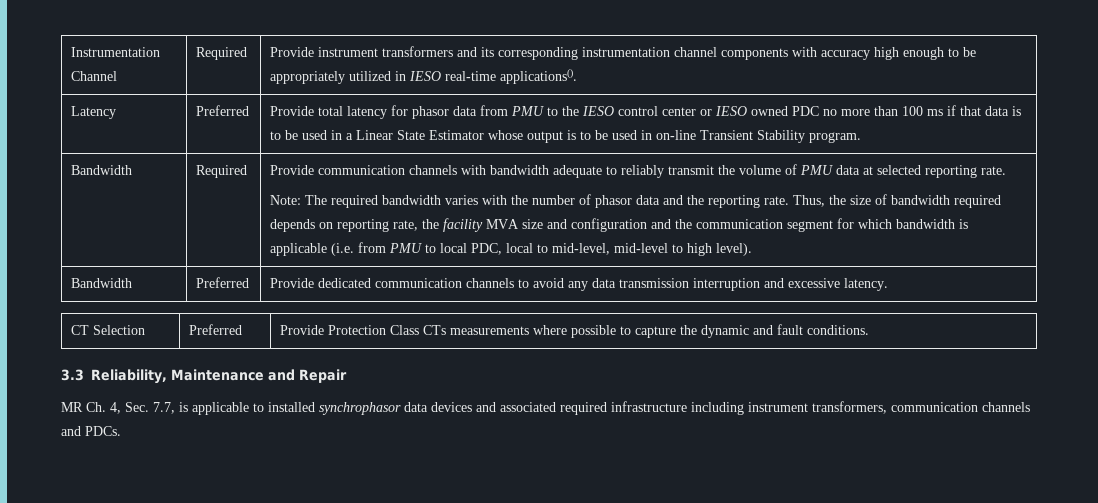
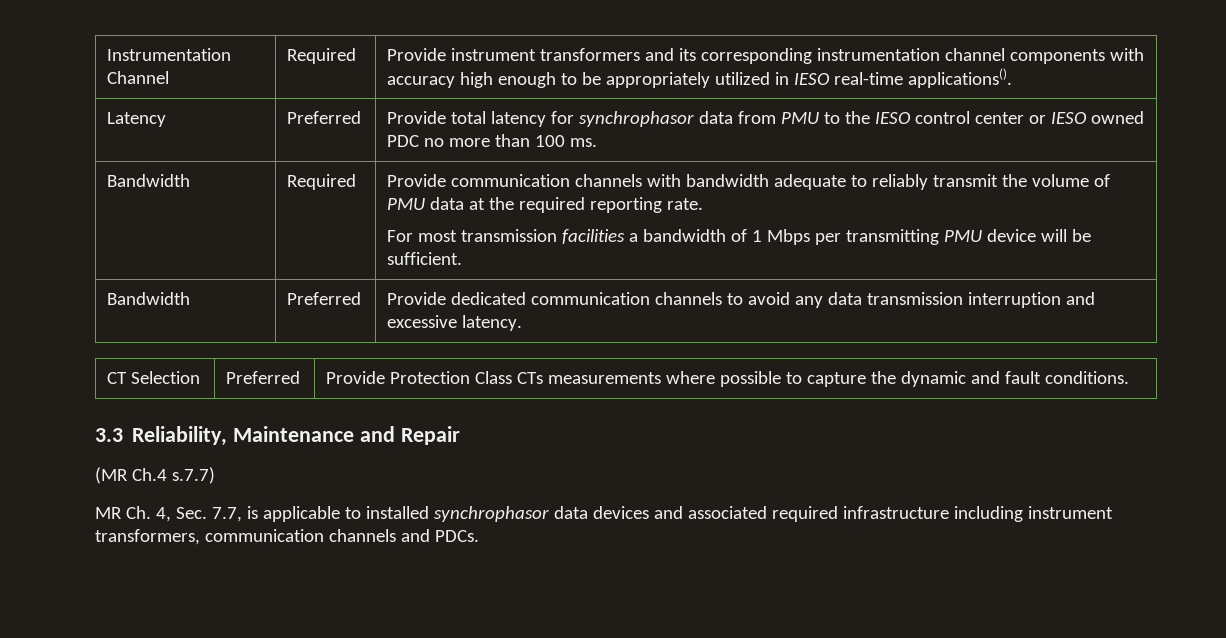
[411,106,449,119] phasor -> [579,111,695,127] synchrophasor
[926,105,1021,116] [269,130,861,143] ms if that data is to be used in a Linear State Estimator whose output is to be used in on-line Transient Stability program. -> [570,138,598,147] ms.
[876,165,921,175] selected -> [489,197,586,213] the required
[269,194,1001,208] [269,218,968,232] [269,242,752,256] Note: The required bandwidth varies with the number of phasor data and the reporting rate. Thus, the size of bandwidth required depends on reporting rate, the facility MVA size and configuration and the communication segment for which bandwidth is applicable (i.e. from PMU to local PDC, local to mid-level, mid-level to high level). -> [387,229,1092,245] [387,252,463,265] For most transmission facilities a bandwidth of 1 Mbps per transmitting PMU device will be sufficient.
(347, 376) none -> [95,467,215,484] // (MR Ch.4 s.7.7)

